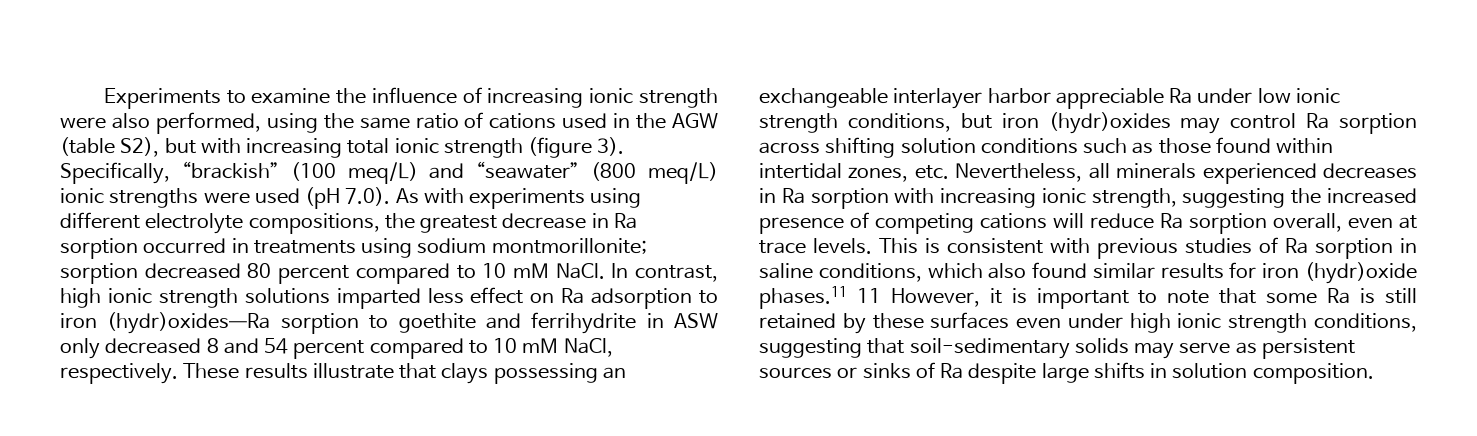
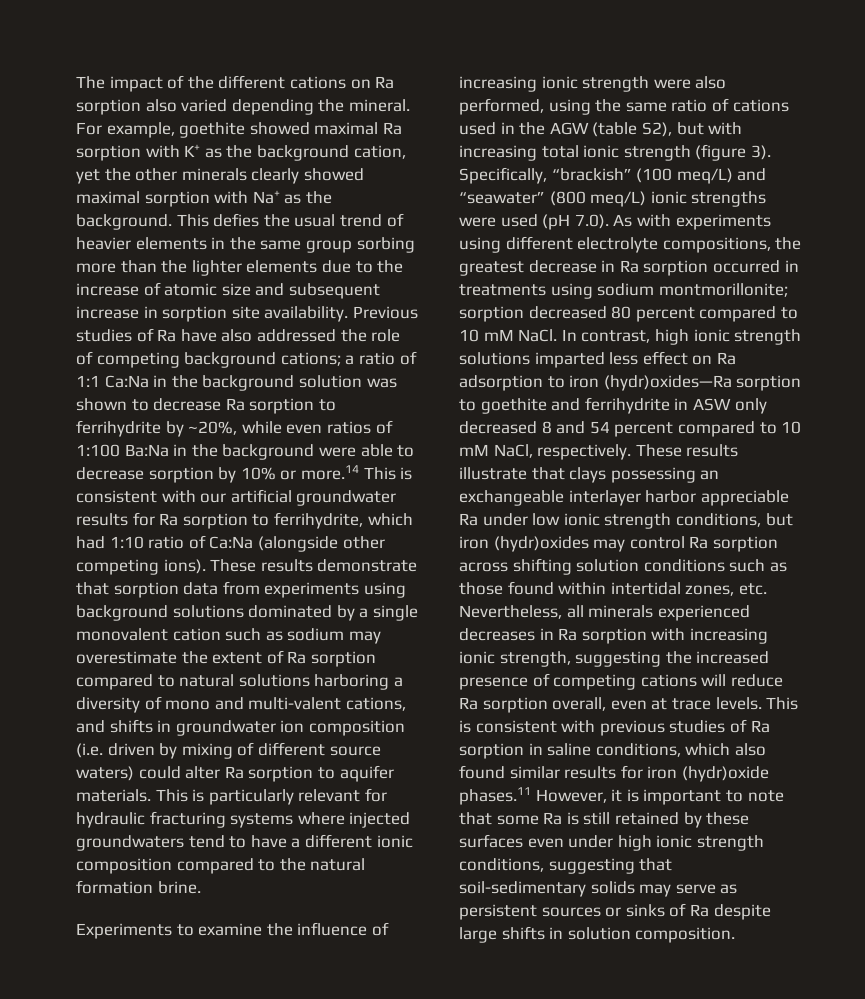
(103, 98) none -> [76,75,395,92] [76,99,410,115] [76,122,402,138] [76,144,406,161] [76,168,364,184] [76,190,332,207] [76,213,404,230] [76,237,415,253] [76,260,404,276] [76,282,380,299] [76,306,418,322] [76,328,401,342] [76,351,417,368] [76,375,397,391] [76,398,336,414] [76,420,393,437] [76,444,415,460] [76,465,413,483] [76,489,397,506] [76,512,413,529] [76,535,385,552] [76,559,418,575] [76,581,406,598] [76,605,418,621] [76,628,381,644] [76,650,376,667] [76,674,403,690] [76,696,406,713] [76,719,405,736] [76,742,381,759] [76,765,394,782] [76,788,387,805] [76,811,411,828] [76,834,413,851] [76,858,366,874] [76,880,201,894] The impact of the different cations on Ra sorption also varied depending the mineral. For example, goethite showed maximal Ra sorption with K+ as the background cation, yet the other minerals clearly showed maximal sorption with Na+ as the background. This defies the usual trend of heavier elements in the same group sorbing more than the lighter elements due to the increase of atomic size and subsequent increase in sorption site availability. Previous studies of Ra have also addressed the role of competing background cations; a ratio of 1:1 Ca:Na in the background solution was shown to decrease Ra sorption to ferrihydrite by ~20%, while even ratios of 1:100 Ba:Na in the background were able to decrease sorption by 10% or more.14 This is consistent with our artificial groundwater results for Ra sorption to ferrihydrite, which had 1:10 ratio of Ca:Na (alongside other competing ions). These results demonstrate that sorption data from experiments using background solutions dominated by a single monovalent cation such as sodium may overestimate the extent of Ra sorption compared to natural solutions harboring a diversity of mono and multi-valent cations, and shifts in groundwater ion composition (i.e. driven by mixing of different source waters) could alter Ra sorption to aquifer materials. This is particularly relevant for hydraulic fracturing systems where injected groundwaters tend to have a different ionic composition compared to the natural formation brine. //
[856,288,881,303] 11 -> (531, 796) none

